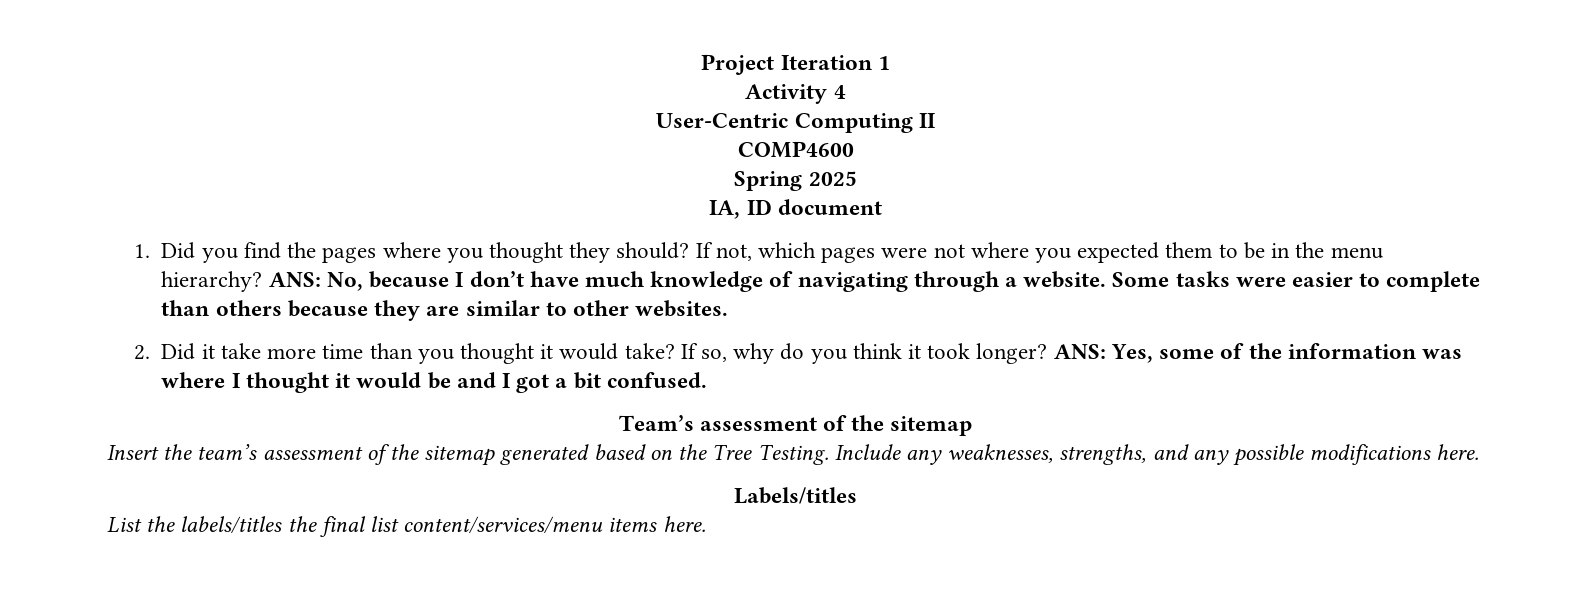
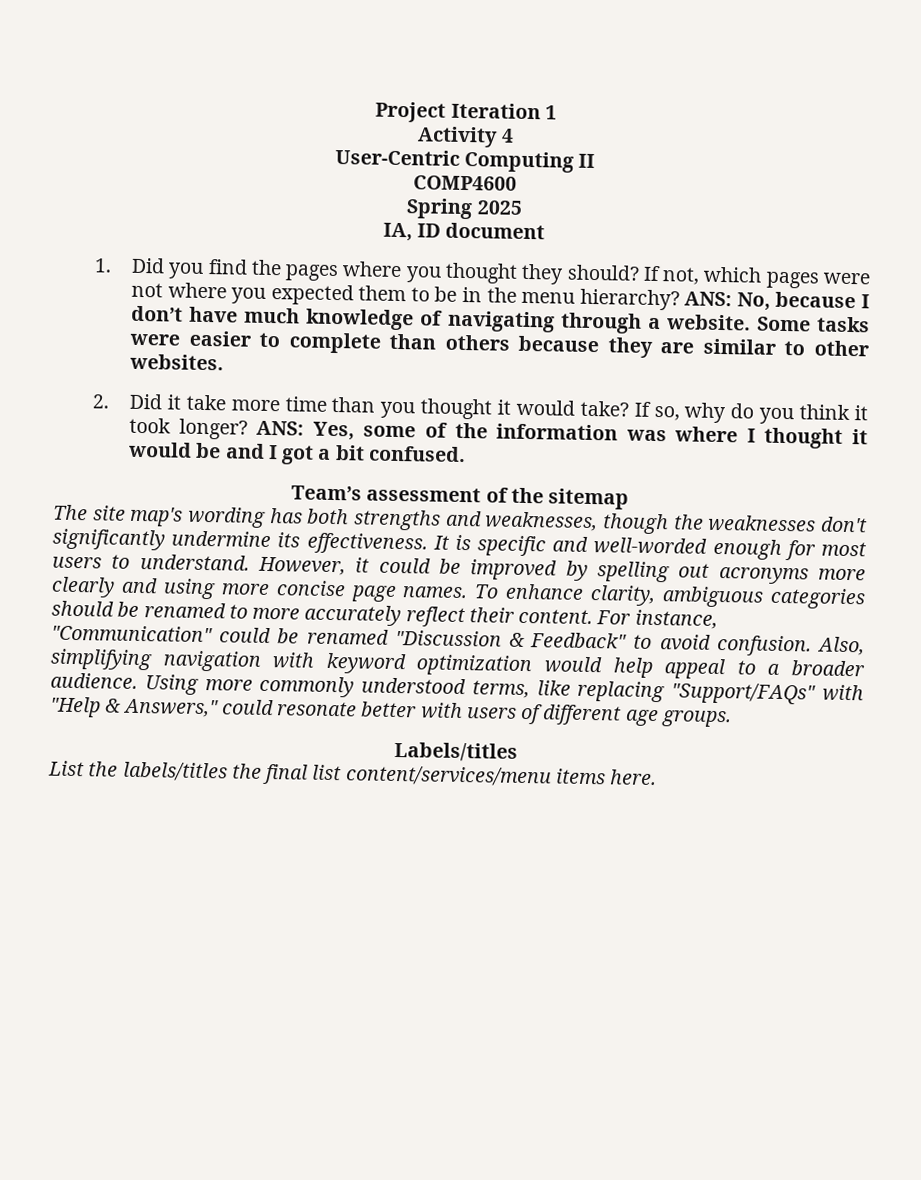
[107,444,1480,466] Insert the team’s assessment of the sitemap generated based on the Tree Testing. Include any weaknesses, strengths, and any possible modifications here. -> [53,504,868,535] [52,528,867,561] [52,554,867,585] [51,576,866,610] [51,600,718,629] [51,624,866,657] [50,648,866,680] [50,672,865,705] [49,696,732,728] The site map's wording has both strengths and weaknesses, though the weaknesses don't significantly undermine its effectiveness. It is specific and well-worded enough for most users to understand. However, it could be improved by spelling out acronyms more clearly and using more concise page names. To enhance clarity, ambiguous categories should be renamed to more accurately reflect their content. For instance, "Communication" could be renamed "Discussion & Feedback" to avoid confusion. Also, simplifying navigation with keyword optimization would help appeal to a broader audience. Using more commonly understood terms, like replacing "Support/FAQs" with "Help & Answers," could resonate better with users of different age groups.

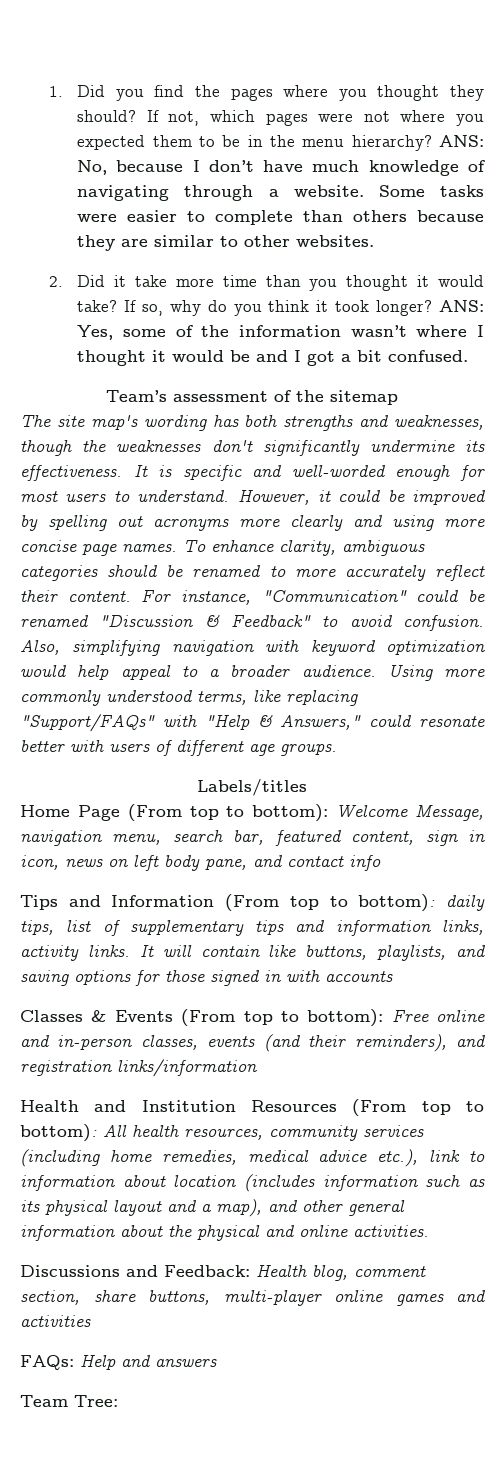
[375,101,557,123] [417,126,514,148] [334,148,596,173] [413,175,517,191] [406,198,523,220] [382,222,546,242] Project Iteration 1 // Activity 4 // User-Centric Computing II // COMP4600 // Spring 2025 // IA, ID document // -> (48, 91) none
[625,429,667,442] was -> [350,325,407,337] wasn’t
[48,760,658,787] List the labels/titles the final list content/services/menu items here. -> [20,804,484,822] [20,830,485,846] [20,855,381,871] [20,894,486,912] [20,920,484,936] [20,945,486,961] [20,970,393,986] [20,1009,485,1027] [20,1034,486,1052] [20,1059,257,1077] [20,1099,484,1116] [20,1124,424,1142] [20,1149,485,1167] [20,1174,486,1192] [20,1199,405,1217] [20,1225,429,1241] [20,1264,426,1281] [20,1290,486,1306] [20,1315,91,1327] [20,1354,217,1370] [20,1395,118,1407] Home Page (From top to bottom): Welcome Message, navigation menu, search bar, featured content, sign in icon, news on left body pane, and contact info // Tips and Information (From top to bottom): daily tips, list of supplementary tips and information links, activity links. It will contain like buttons, playlists, and saving options for those signed in with accounts // Classes & Events (From top to bottom): Free online and in-person classes, events (and their reminders), and registration links/information // Health and Institution Resources (From top to bottom): All health resources, community services (including home remedies, medical advice etc.), link to information about location (includes information such as its physical layout and a map), and other general information about the physical and online activities. // Discussions and Feedback: Health blog, comment section, share buttons, multi-player online games and activities // FAQs: Help and answers // Team Tree:

